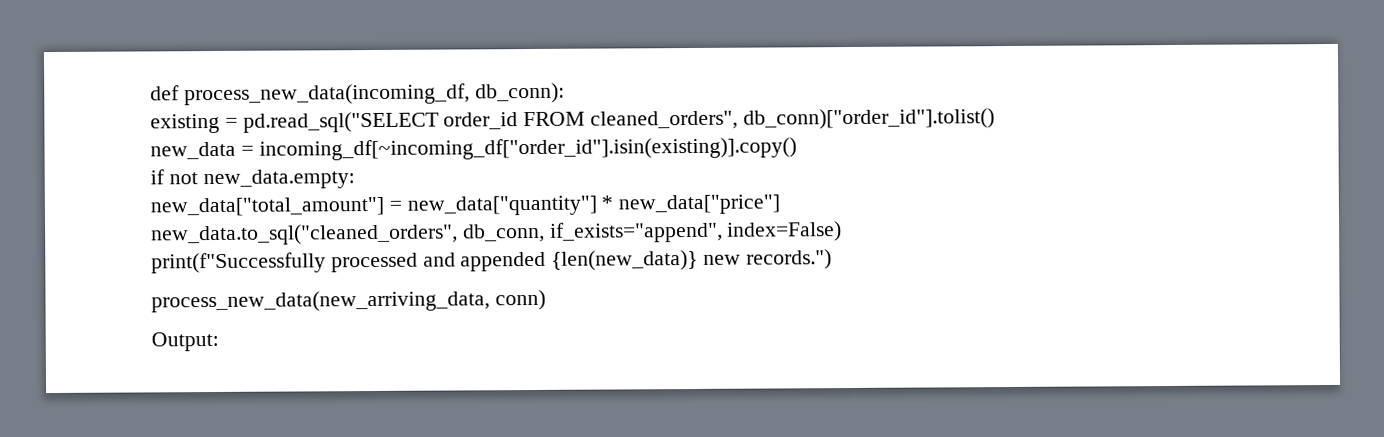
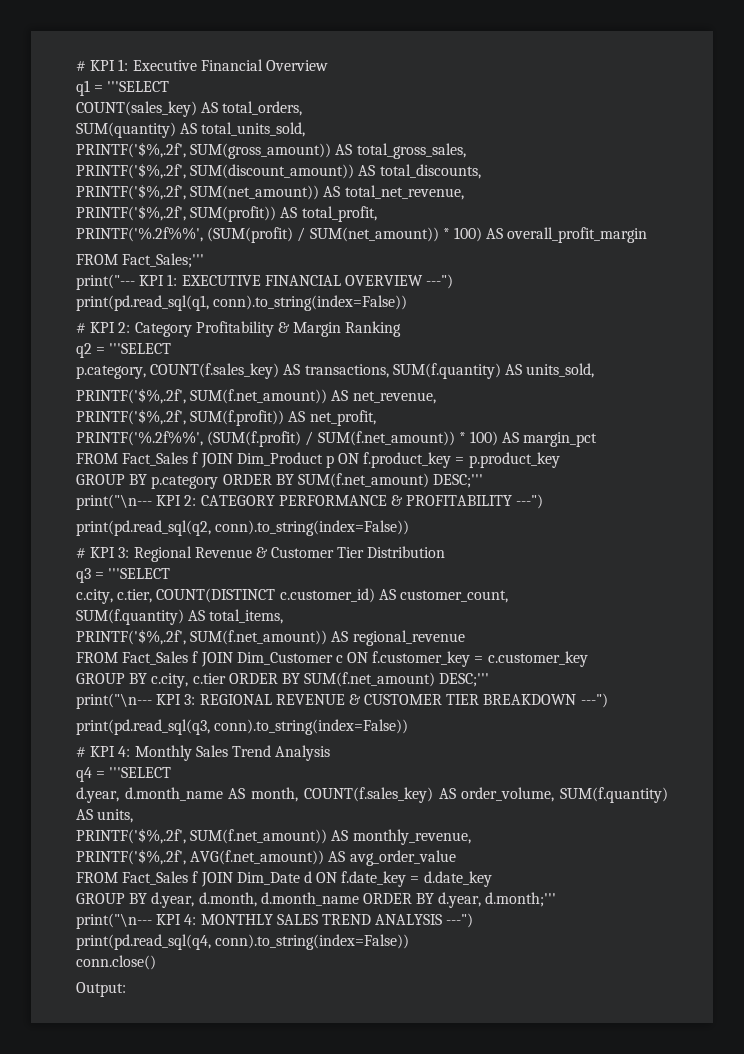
[150,82,565,106] [150,108,995,134] [150,137,797,161] [150,169,355,190] [150,194,781,217] [151,221,843,246] [151,249,832,274] [151,289,546,313] def process_new_data(incoming_df, db_conn): // existing = pd.read_sql("SELECT order_id FROM cleaned_orders", db_conn)["order_id"].tolist() // new_data = incoming_df[~incoming_df["order_id"].isin(existing)].copy() // if not new_data.empty: // new_data["total_amount"] = new_data["quantity"] * new_data["price"] // new_data.to_sql("cleaned_orders", db_conn, if_exists="append", index=False) // print(f"Successfully processed and appended {len(new_data)} new records.") // process_new_data(new_arriving_data, conn) -> [76,59,328,71] [76,80,170,96] [76,101,303,117] [76,122,306,138] [76,142,466,159] [76,163,481,179] [76,184,464,200] [76,205,377,222] [76,227,648,243] [76,253,205,268] [76,274,454,290] [76,295,408,311] [76,321,402,337] [76,343,172,358] [76,363,595,379] [76,388,436,404] [76,409,376,426] [76,431,598,447] [76,452,560,468] [76,473,484,489] [76,494,544,510] [76,520,410,536] [76,546,446,562] [76,568,171,583] [76,588,508,604] [76,609,284,625] [76,629,465,646] [76,651,588,667] [76,672,490,688] [76,693,608,709] [76,719,409,735] [76,745,331,761] [76,767,172,782] [76,787,668,803] [76,809,134,823] [76,828,471,845] [76,849,456,866] [76,871,492,887] [76,892,557,908] [76,913,474,929] [76,934,410,950] [76,955,156,970] # KPI 1: Executive Financial Overview // q1 = '''SELECT // COUNT(sales_key) AS total_orders, // SUM(quantity) AS total_units_sold, // PRINTF('$%,.2f', SUM(gross_amount)) AS total_gross_sales, // PRINTF('$%,.2f', SUM(discount_amount)) AS total_discounts, // PRINTF('$%,.2f', SUM(net_amount)) AS total_net_revenue, // PRINTF('$%,.2f', SUM(profit)) AS total_profit, // PRINTF('%.2f%%', (SUM(profit) / SUM(net_amount)) * 100) AS overall_profit_margin // FROM Fact_Sales;''' // print("--- KPI 1: EXECUTIVE FINANCIAL OVERVIEW ---") // print(pd.read_sql(q1, conn).to_string(index=False)) // # KPI 2: Category Profitability & Margin Ranking // q2 = '''SELECT // p.category, COUNT(f.sales_key) AS transactions, SUM(f.quantity) AS units_sold, // PRINTF('$%,.2f', SUM(f.net_amount)) AS net_revenue, // PRINTF('$%,.2f', SUM(f.profit)) AS net_profit, // PRINTF('%.2f%%', (SUM(f.profit) / SUM(f.net_amount)) * 100) AS margin_pct // FROM Fact_Sales f JOIN Dim_Product p ON f.product_key = p.product_key // GROUP BY p.category ORDER BY SUM(f.net_amount) DESC;''' // print("\n--- KPI 2: CATEGORY PERFORMANCE & PROFITABILITY ---") // print(pd.read_sql(q2, conn).to_string(index=False)) // # KPI 3: Regional Revenue & Customer Tier Distribution // q3 = '''SELECT // c.city, c.tier, COUNT(DISTINCT c.customer_id) AS customer_count, // SUM(f.quantity) AS total_items, // PRINTF('$%,.2f', SUM(f.net_amount)) AS regional_revenue // FROM Fact_Sales f JOIN Dim_Customer c ON f.customer_key = c.customer_key // GROUP BY c.city, c.tier ORDER BY SUM(f.net_amount) DESC;''' // print("\n--- KPI 3: REGIONAL REVENUE & CUSTOMER TIER BREAKDOWN ---") // print(pd.read_sql(q3, conn).to_string(index=False)) // # KPI 4: Monthly Sales Trend Analysis // q4 = '''SELECT // d.year, d.month_name AS month, COUNT(f.sales_key) AS order_volume, SUM(f.quantity) AS units, // PRINTF('$%,.2f', SUM(f.net_amount)) AS monthly_revenue, // PRINTF('$%,.2f', AVG(f.net_amount)) AS avg_order_value // FROM Fact_Sales f JOIN Dim_Date d ON f.date_key = d.date_key // GROUP BY d.year, d.month, d.month_name ORDER BY d.year, d.month;''' // print("\n--- KPI 4: MONTHLY SALES TREND ANALYSIS ---") // print(pd.read_sql(q4, conn).to_string(index=False)) // conn.close()

